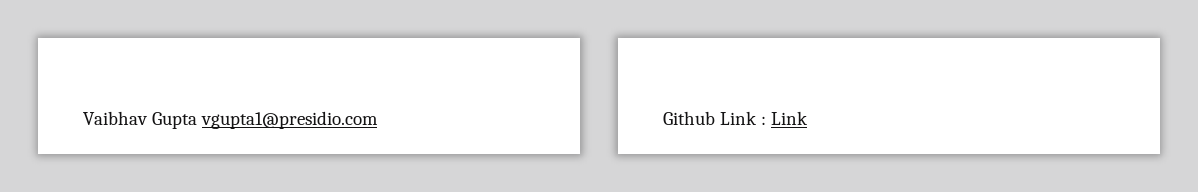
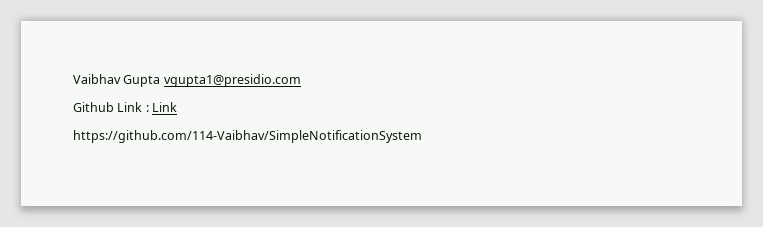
(809, 118) none -> [73,130,422,143] // https://github.com/114-Vaibhav/SimpleNotificationSystem

